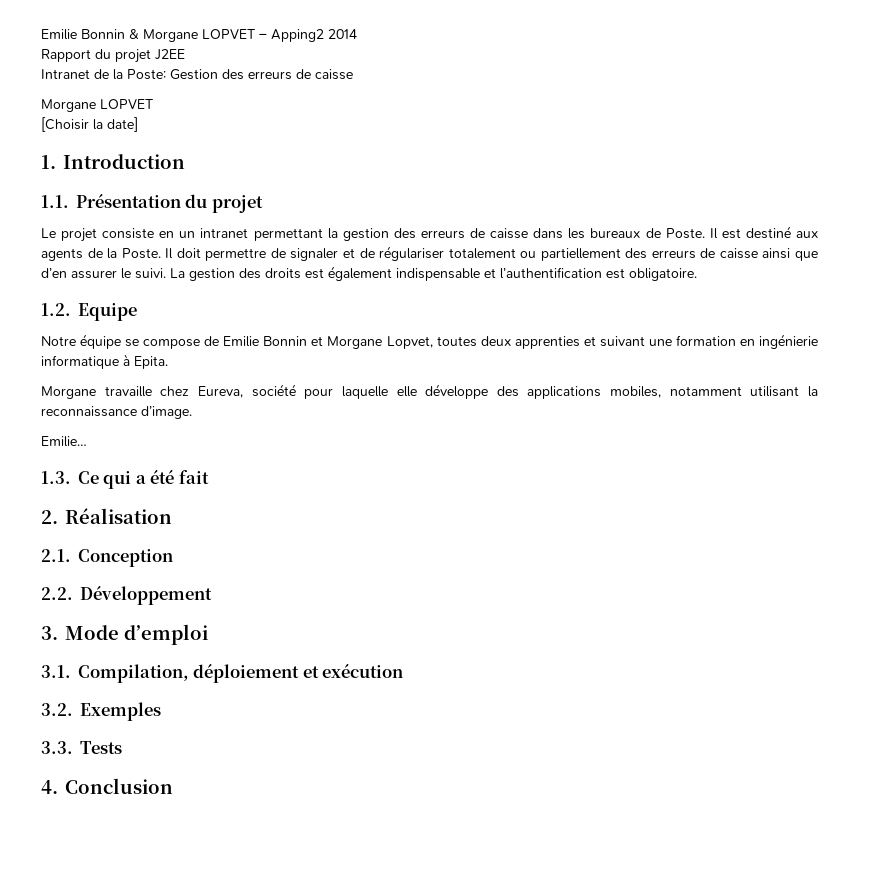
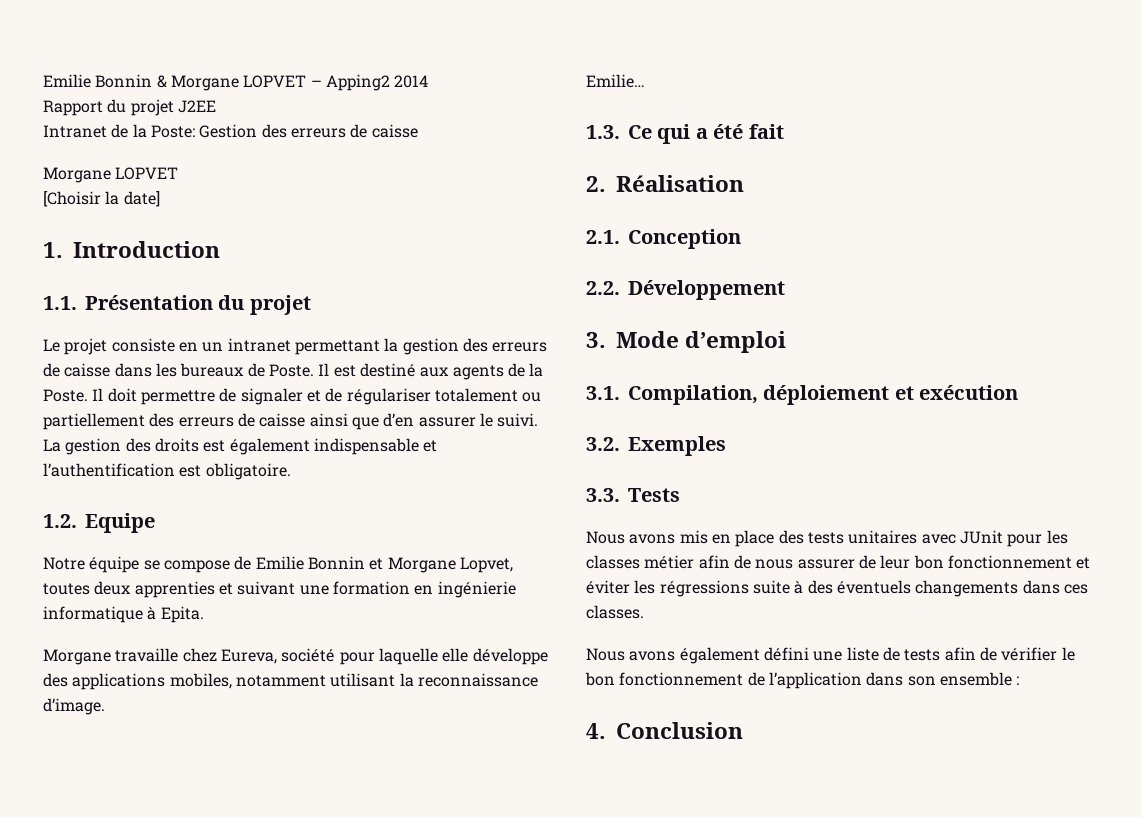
(122, 747) none -> [586,530,1068,547] [586,555,1091,569] [586,580,1088,597] [586,605,644,619] [586,647,1075,664] [585,672,1020,689] // Nous avons mis en place des tests unitaires avec JUnit pour les classes métier afin de nous assurer de leur bon fonctionnement et éviter les régressions suite à des éventuels changements dans ces classes. // Nous avons également défini une liste de tests afin de vérifier le bon fonctionnement de l’application dans son ensemble :

